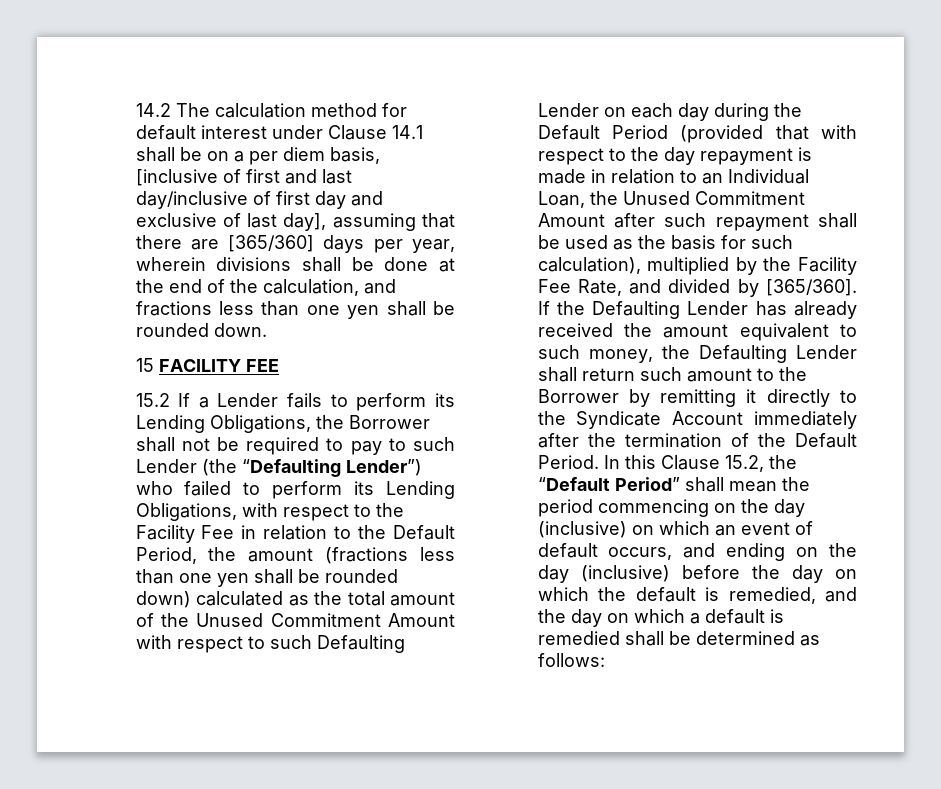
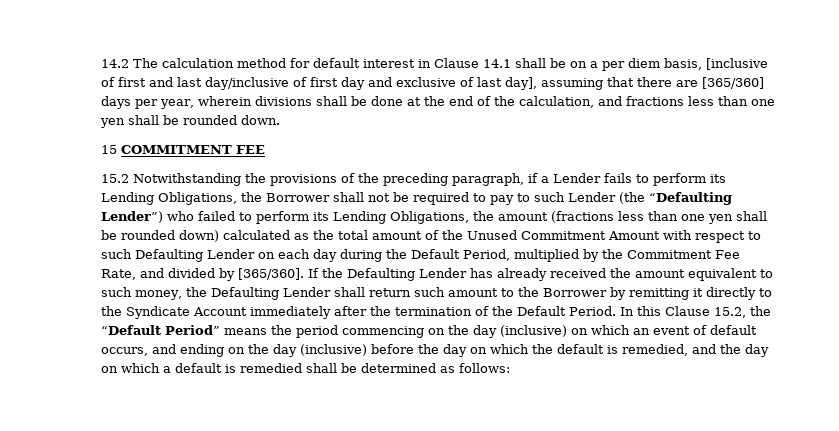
[271,125,323,139] under -> [418,59,432,68] in
[158,359,241,372] FACILITY -> [121,145,233,154] COMMITMENT
[178,393,191,407] If -> [133,173,539,186] Notwithstanding the provisions of the preceding paragraph, if
[241,503,404,521] [135,525,455,543] [135,547,197,564] with respect to the Facility Fee in relation to the Default Period, -> (470, 217) none
[611,125,857,143] [537,147,812,165] [537,169,809,184] [537,191,805,208] [537,213,857,231] [537,235,793,250] [537,257,641,274] Period (provided that with respect to the day repayment is made in relation to an Individual Loan, the Unused Commitment Amount after such repayment shall be used as the basis for such calculation), -> [463,249,511,261] Period,
[798,257,857,275] Facility -> [627,250,713,259] Commitment
[684,477,777,492] shall mean -> [224,328,268,335] means

